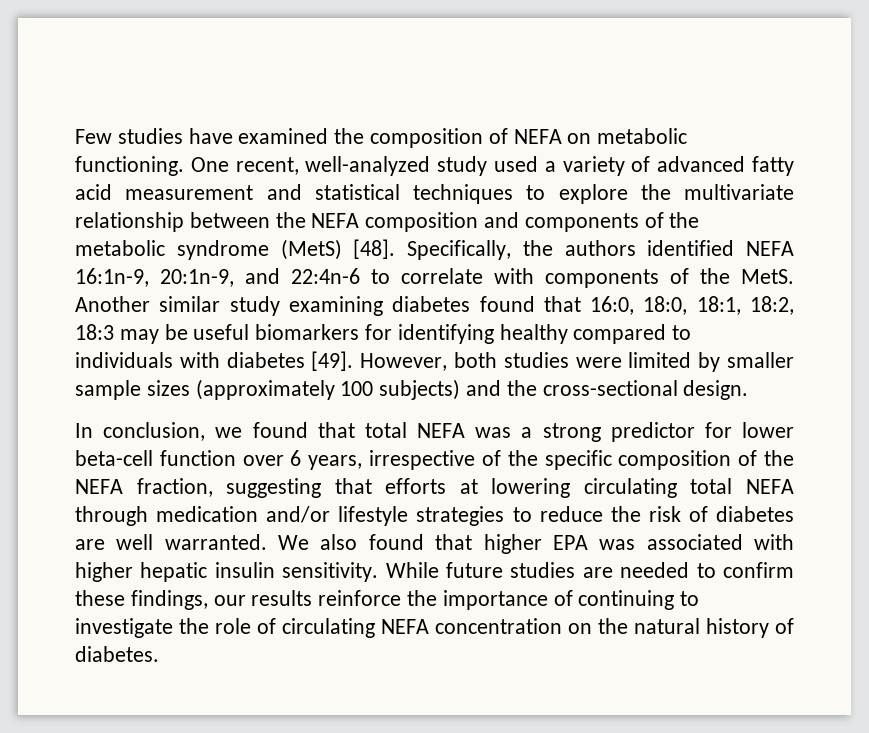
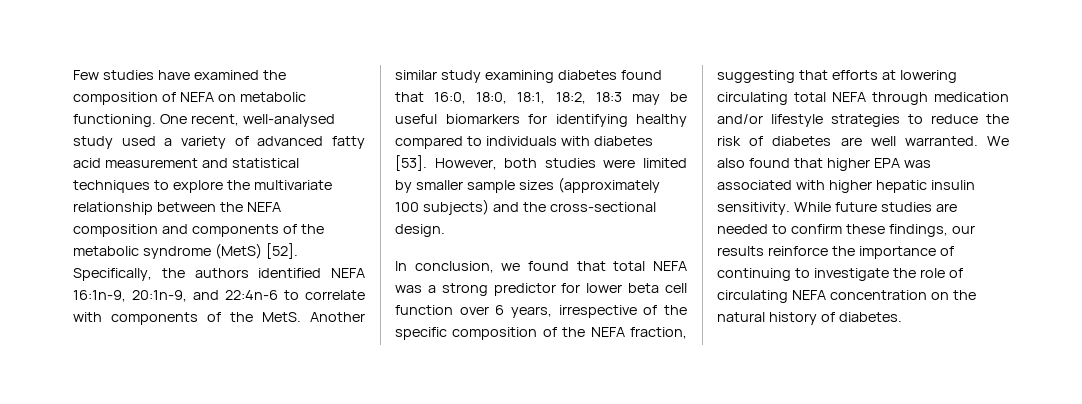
[305,156,431,176] well-analyzed -> [242,114,335,127] well-analysed
[353,239,396,259] [48]. -> [265,243,298,259] [52].
[311,351,354,371] [49]. -> [395,155,427,171] [53].
[75,450,153,466] beta-cell -> [628,283,687,293] beta cell

